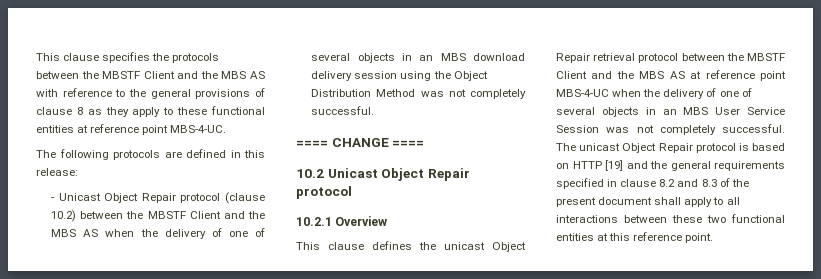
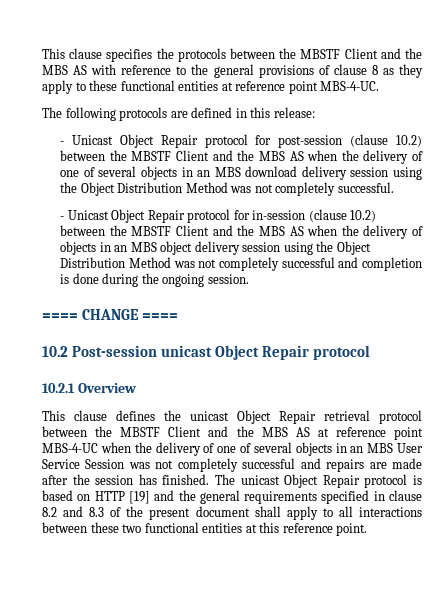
(221, 198) none -> [255,135,343,148] for post-session
(375, 110) none -> [60,209,377,223] [60,225,424,239] [60,241,371,255] [60,257,422,271] [60,273,249,287] // - Unicast Object Repair protocol for in-session (clause 10.2) between the MBSTF Client and the MBS AS when the delivery of objects in an MBS object delivery session using the Object Distribution Method was not completely successful and completion is done during the ongoing session.
[327,168,378,178] Unicast -> [72,345,213,357] Post-session unicast
[722,124,785,133] successful. -> [242,458,423,472] [42,474,210,485] successful and repairs are made after the session has finished.

